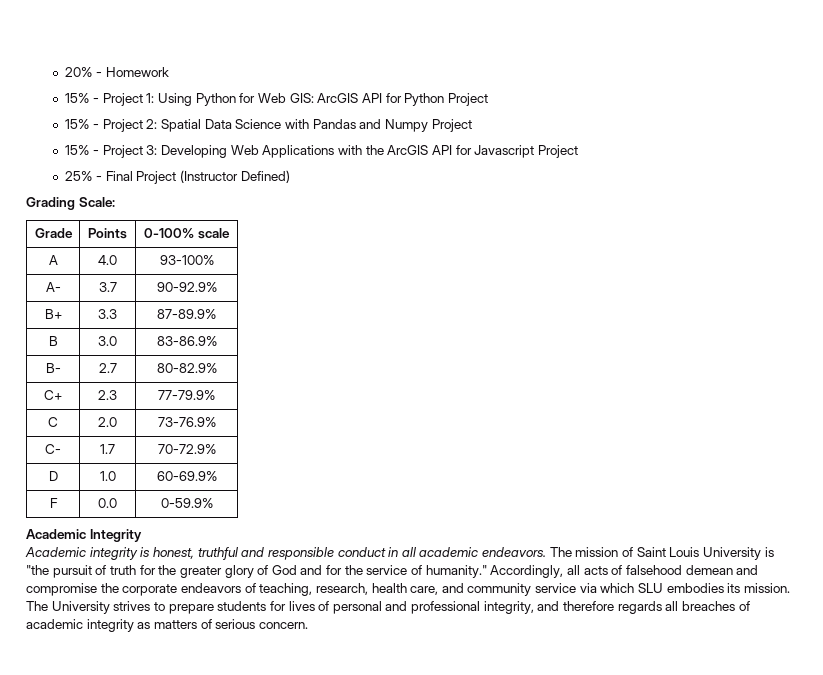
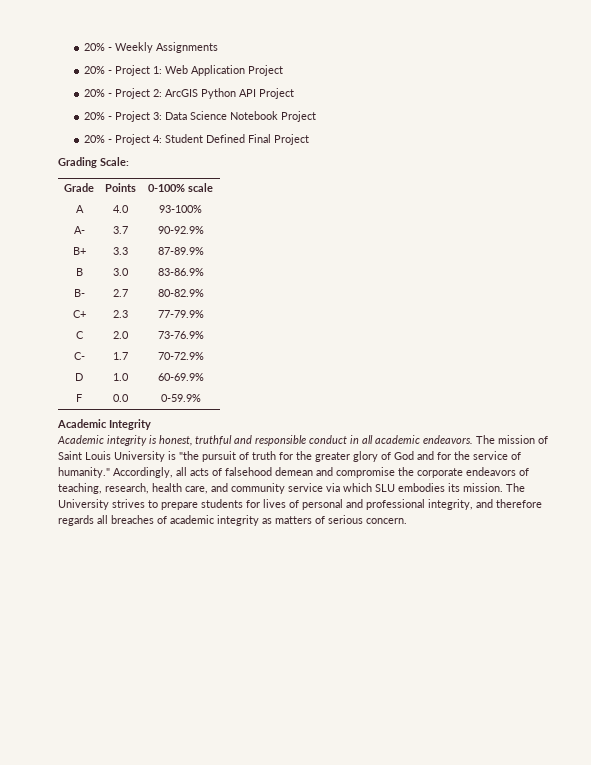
[65,67,169,77] [65,93,488,106] [65,119,90,129] 20% - Homework // 15% - Project 1: Using Python for Web GIS: ArcGIS API for Python Project // 15% -> [83,42,218,53] [83,65,283,76] [83,89,105,97] 20% - Weekly Assignments // 20% - Project 1: Web Application Project // 20%
[160,119,472,132] [65,145,90,155] Spatial Data Science with Pandas and Numpy Project // 15% -> [164,88,294,99] [83,112,105,120] ArcGIS Python API Project // 20%
[160,145,578,158] [65,171,103,181] Developing Web Applications with the ArcGIS API for Javascript Project // 25% - -> [164,111,316,122] [83,134,245,145] Data Science Notebook Project // 20% - Project 4: Student Defined
[179,170,290,183] (Instructor Defined) -> (309, 139) none

